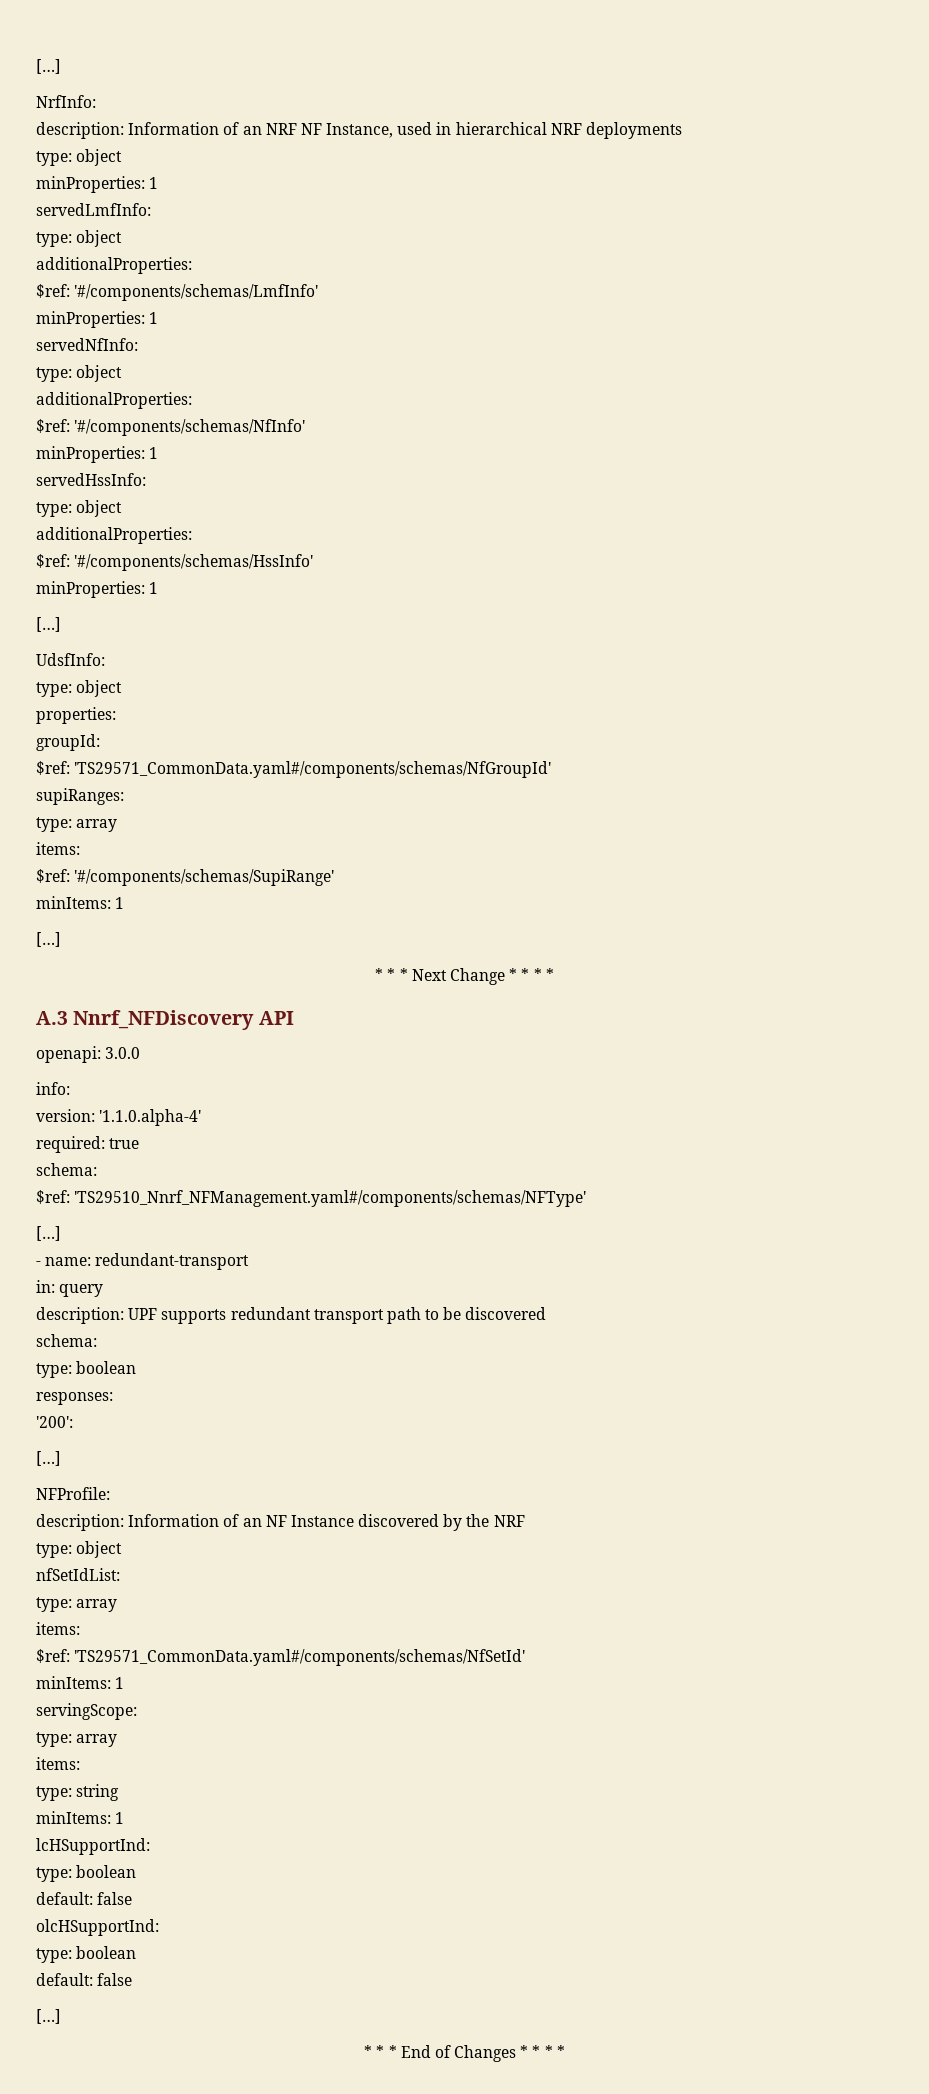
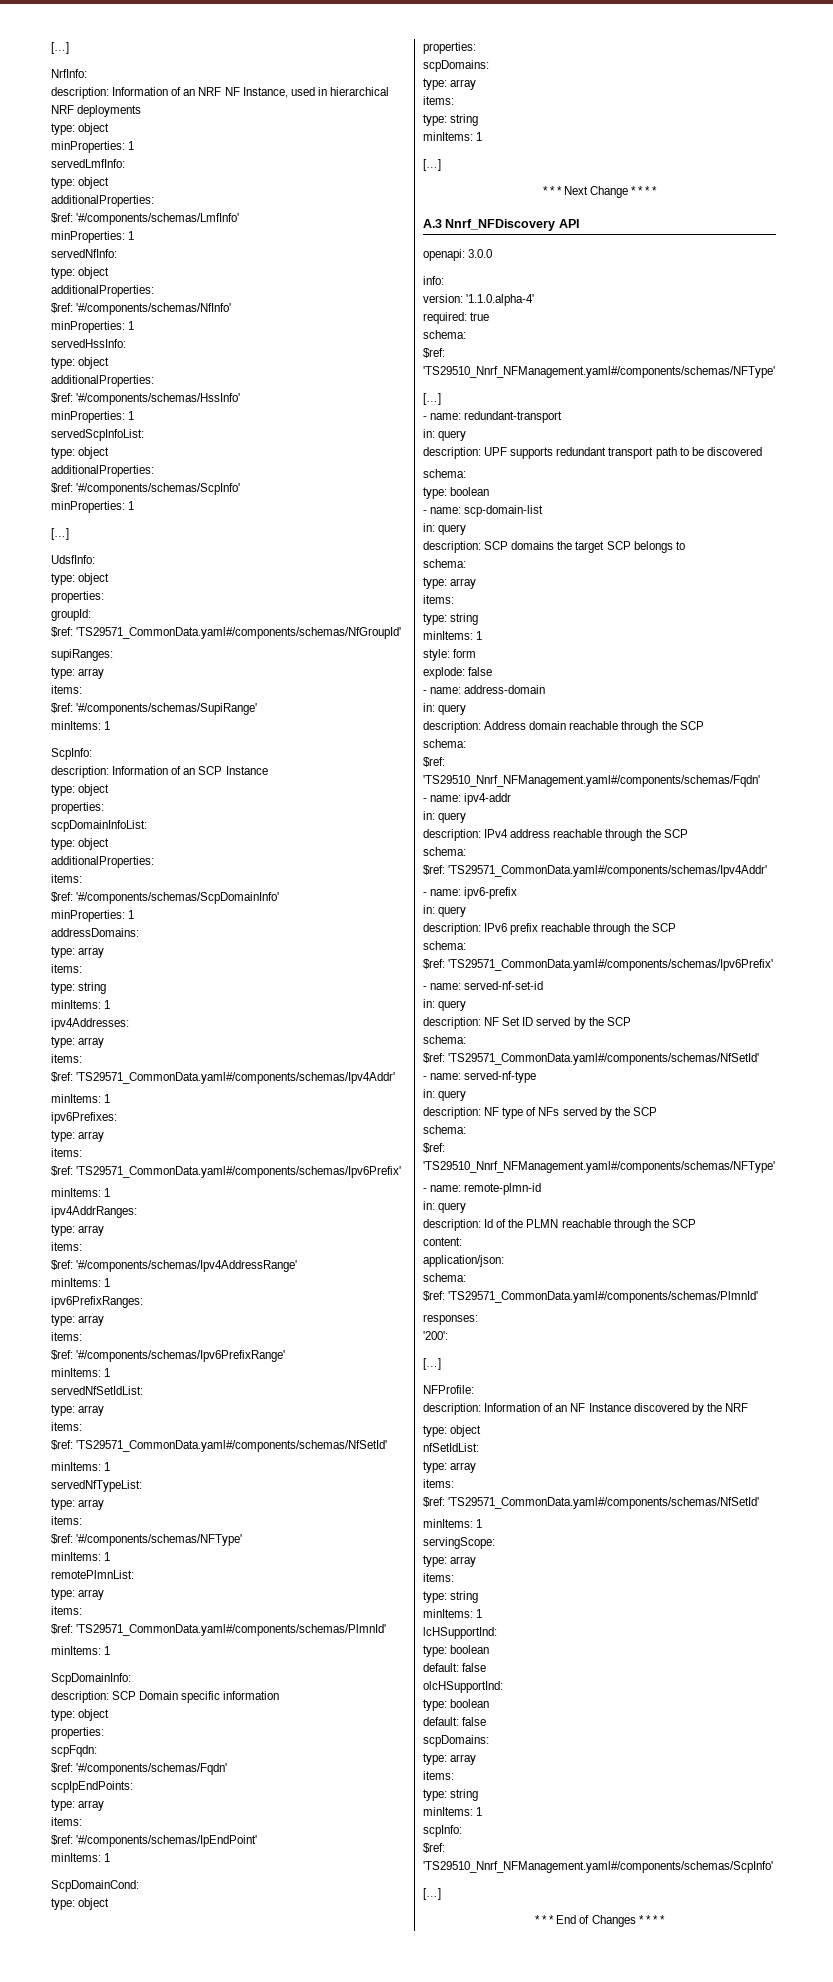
(159, 588) none -> [51,429,144,441] [51,447,110,459] [51,465,154,477] [51,483,241,495] [51,501,135,513] // servedScpInfoList: // type: object // additionalProperties: // $ref: '#/components/schemas/ScpInfo' // minProperties: 1
(125, 903) none -> [51,748,92,760] [51,766,268,778] [51,784,110,796] [51,802,104,814] [51,820,147,832] [51,838,110,850] [51,856,154,868] [51,874,82,883] [51,892,280,904] [51,910,135,922] [51,928,139,937] [51,946,105,958] [51,964,82,973] [51,982,107,994] [51,1000,111,1009] [51,1018,129,1030] [51,1036,105,1048] [51,1054,82,1063] [51,1072,396,1084] [51,1094,111,1103] [51,1112,117,1124] [51,1130,105,1142] [51,1148,82,1157] [51,1166,402,1178] [51,1188,111,1197] [51,1206,137,1218] [51,1224,105,1236] [51,1242,82,1251] [51,1260,298,1272] [51,1278,111,1287] [51,1296,143,1308] [51,1314,105,1326] [51,1332,82,1341] [51,1350,286,1362] [51,1368,111,1377] [51,1386,143,1395] [51,1404,105,1416] [51,1422,82,1431] [51,1440,388,1452] [51,1462,111,1471] [51,1480,142,1492] [51,1498,105,1510] [51,1516,82,1525] [51,1534,243,1546] [51,1552,111,1561] [51,1570,134,1579] [51,1588,105,1600] [51,1606,82,1615] [51,1624,387,1636] [51,1646,111,1655] [51,1673,131,1685] [51,1691,280,1703] [51,1709,110,1721] [51,1727,104,1739] [51,1745,97,1757] [51,1763,228,1775] [51,1781,133,1793] [51,1799,105,1811] [51,1817,82,1826] [51,1835,258,1847] [51,1853,111,1862] [51,1880,139,1892] [51,1898,110,1910] [423,42,476,54] [423,60,489,72] [423,78,477,90] [423,96,454,105] [423,114,479,126] [423,132,483,141] // ScpInfo: // description: Information of an SCP Instance // type: object // properties: // scpDomainInfoList: // type: object // additionalProperties: // items: // $ref: '#/components/schemas/ScpDomainInfo' // minProperties: 1 // addressDomains: // type: array // items: // type: string // minItems: 1 // ipv4Addresses: // type: array // items: // $ref: 'TS29571_CommonData.yaml#/components/schemas/Ipv4Addr' // minItems: 1 // ipv6Prefixes: // type: array // items: // $ref: 'TS29571_CommonData.yaml#/components/schemas/Ipv6Prefix' // minItems: 1 // ipv4AddrRanges: // type: array // items: // $ref: '#/components/schemas/Ipv4AddressRange' // minItems: 1 // ipv6PrefixRanges: // type: array // items: // $ref: '#/components/schemas/Ipv6PrefixRange' // minItems: 1 // servedNfSetIdList: // type: array // items: // $ref: 'TS29571_CommonData.yaml#/components/schemas/NfSetId' // minItems: 1 // servedNfTypeList: // type: array // items: // $ref: '#/components/schemas/NFType' // minItems: 1 // remotePlmnList: // type: array // items: // $ref: 'TS29571_CommonData.yaml#/components/schemas/PlmnId' // minItems: 1 // ScpDomainInfo: // description: SCP Domain specific information // type: object // properties: // scpFqdn: // $ref: '#/components/schemas/Fqdn' // scpIpEndPoints: // type: array // items: // $ref: '#/components/schemas/IpEndPoint' // minItems: 1 // ScpDomainCond: // type: object // properties: // scpDomains: // type: array // items: // type: string // minItems: 1
(137, 1367) none -> [423,505,544,517] [423,523,467,535] [423,541,685,553] [423,559,466,568] [423,577,477,589] [423,595,454,604] [423,613,479,625] [423,631,483,640] [423,649,477,661] [423,667,493,679] [423,685,546,694] [423,703,467,715] [423,721,704,733] [423,739,466,748] [423,757,445,767] [423,775,760,787] [423,793,512,805] [423,811,467,823] [423,829,688,841] [423,847,466,856] [423,865,768,877] [423,887,518,899] [423,905,467,917] [423,923,676,935] [423,941,466,950] [423,959,774,971] [423,981,544,990] [423,999,467,1011] [423,1017,631,1029] [423,1035,466,1044] [423,1053,760,1065] [423,1071,537,1083] [423,1089,467,1101] [423,1107,657,1119] [423,1125,466,1134] [423,1143,445,1153] [423,1161,775,1173] [423,1183,542,1195] [423,1201,467,1213] [423,1219,696,1231] [423,1237,462,1246] [423,1255,504,1267] [423,1273,466,1282] [423,1291,759,1303] // - name: scp-domain-list // in: query // description: SCP domains the target SCP belongs to // schema: // type: array // items: // type: string // minItems: 1 // style: form // explode: false // - name: address-domain // in: query // description: Address domain reachable through the SCP // schema: // $ref: 'TS29510_Nnrf_NFManagement.yaml#/components/schemas/Fqdn' // - name: ipv4-addr // in: query // description: IPv4 address reachable through the SCP // schema: // $ref: 'TS29571_CommonData.yaml#/components/schemas/Ipv4Addr' // - name: ipv6-prefix // in: query // description: IPv6 prefix reachable through the SCP // schema: // $ref: 'TS29571_CommonData.yaml#/components/schemas/Ipv6Prefix' // - name: served-nf-set-id // in: query // description: NF Set ID served by the SCP // schema: // $ref: 'TS29571_CommonData.yaml#/components/schemas/NfSetId' // - name: served-nf-type // in: query // description: NF type of NFs served by the SCP // schema: // $ref: 'TS29510_Nnrf_NFManagement.yaml#/components/schemas/NFType' // - name: remote-plmn-id // in: query // description: Id of the PLMN reachable through the SCP // content: // application/json: // schema: // $ref: 'TS29571_CommonData.yaml#/components/schemas/PlmnId'
(133, 1979) none -> [423,1735,489,1747] [423,1753,477,1765] [423,1771,454,1780] [423,1789,479,1801] [423,1807,483,1816] [423,1825,462,1837] [423,1843,445,1853] [423,1861,773,1873] // scpDomains: // type: array // items: // type: string // minItems: 1 // scpInfo: // $ref: 'TS29510_Nnrf_NFManagement.yaml#/components/schemas/ScpInfo'

